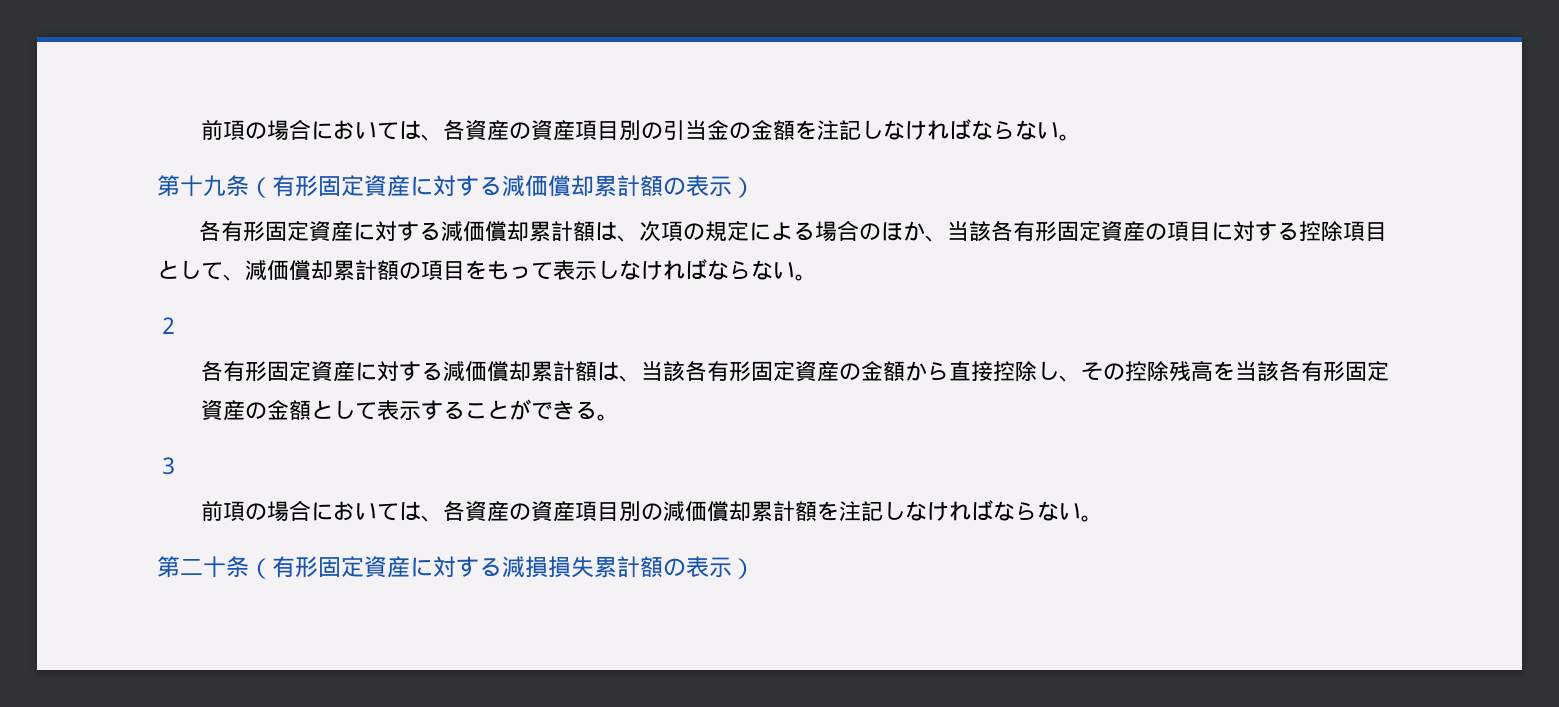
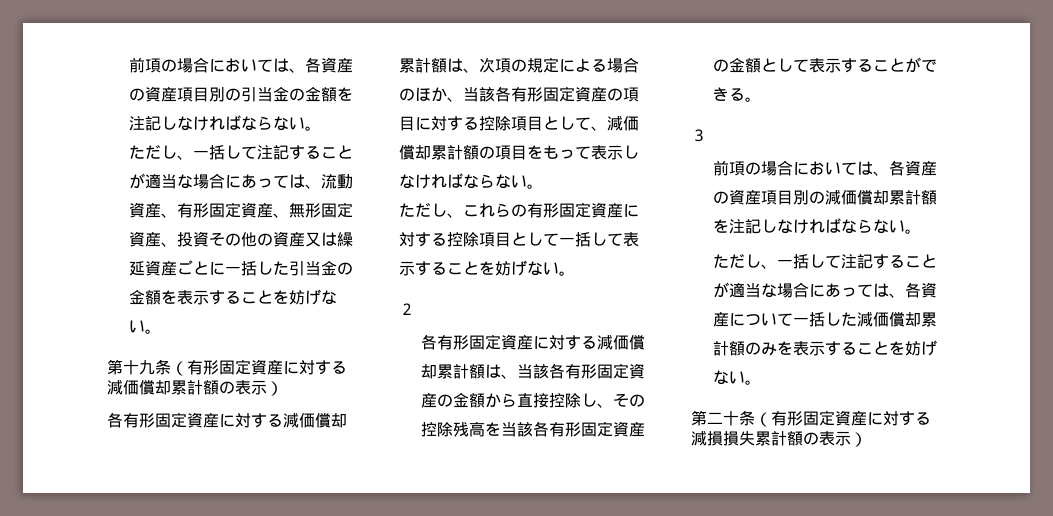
(1081, 137) none -> [128,145,353,160] [128,173,353,189] [128,202,353,218] [128,231,353,247] [128,260,353,276] [128,289,337,305] [128,320,161,334] // ただし、一括して注記することが適当な場合にあっては、流動資産、有形固定資産、無形固定資産、投資その他の資産又は繰延資産ごとに一括した引当金の金額を表示することを妨げない。
(817, 277) none -> [399,202,639,218] [399,232,639,247] [399,260,575,276] // ただし、これらの有形固定資産に対する控除項目として一括して表示することを妨げない。
(1103, 518) none -> [712,254,937,269] [712,282,937,298] [712,311,937,327] [712,340,937,356] [712,370,761,385] // ただし、一括して注記することが適当な場合にあっては、各資産について一括した減価償却累計額のみを表示することを妨げない。

